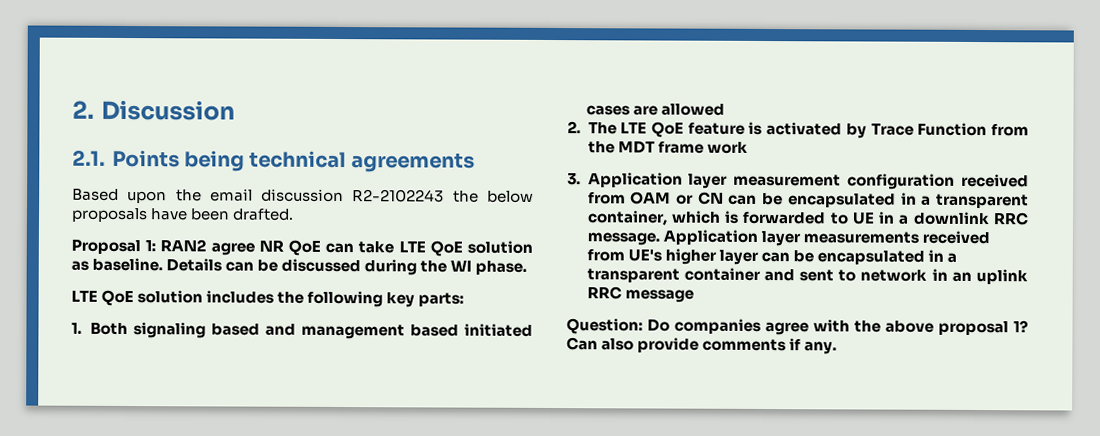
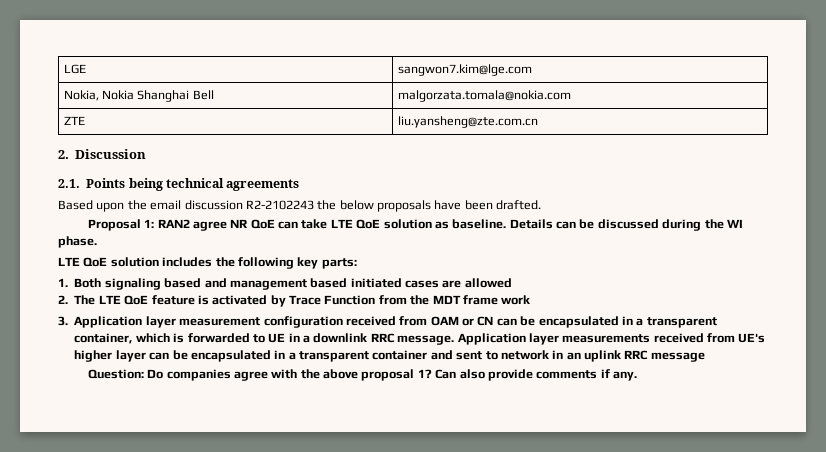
(72, 109) none -> [63,64,86,74] [397,64,532,76] [63,90,214,102] [397,90,571,102] [63,116,85,125] [397,116,538,128] LGE | sangwon7.kim@lge.com // Nokia, Nokia Shanghai Bell | malgorzata.tomala@nokia.com // ZTE | liu.yansheng@zte.com.cn //

